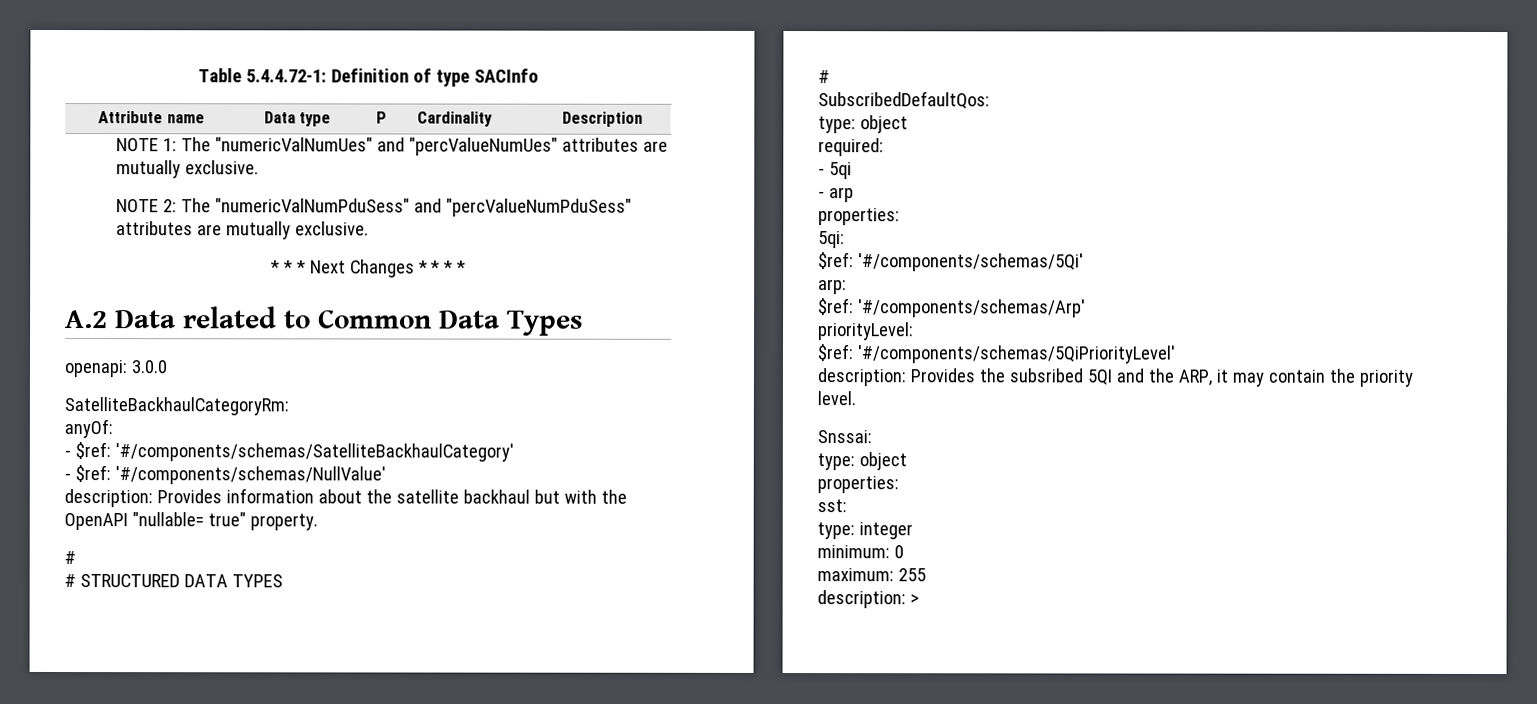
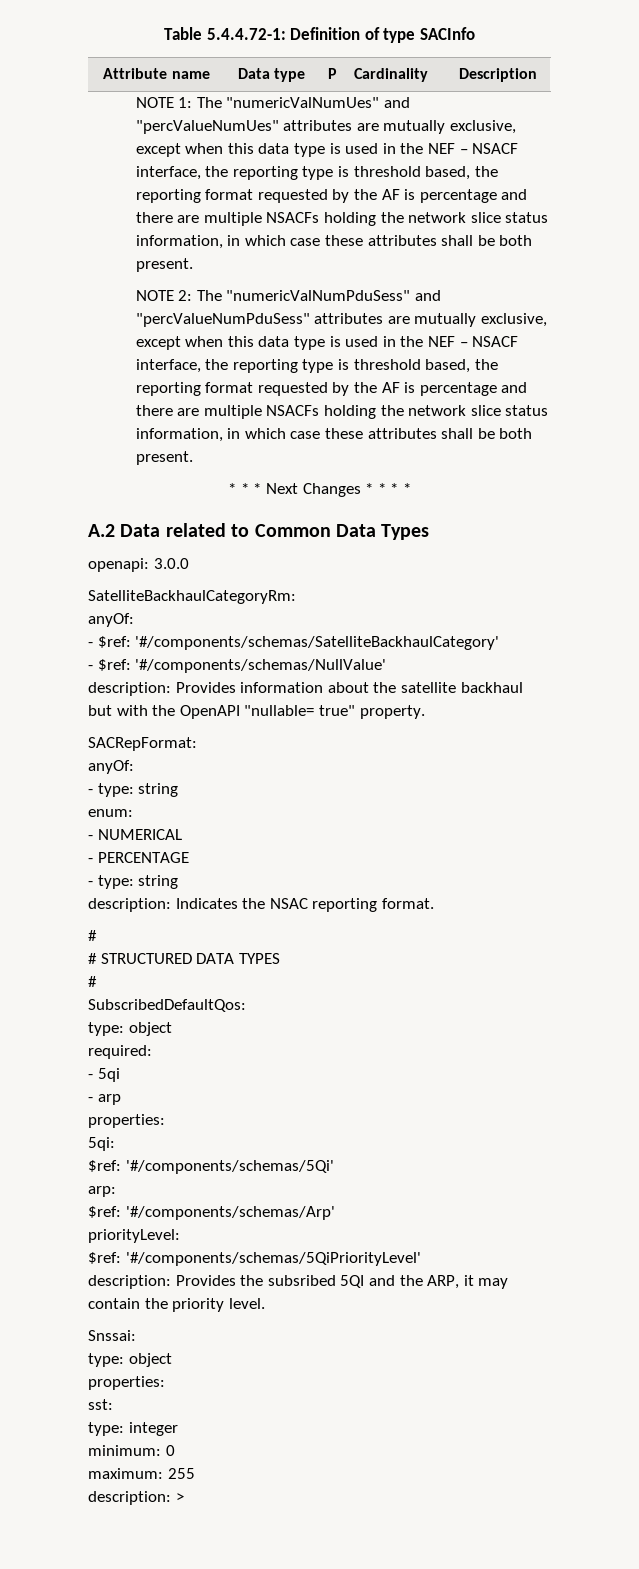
[184,160,259,175] exclusive. -> [449,120,516,134] [135,143,519,157] [135,166,498,180] [135,189,528,203] [135,212,549,226] [135,235,533,249] [135,258,193,272] exclusive, except when this data type is used in the NEF – NSACF interface, the reporting type is threshold based, the reporting format requested by the AF is percentage and there are multiple NSACFs holding the network slice status information, in which case these attributes shall be both present.
[294,221,369,236] exclusive. -> [480,313,547,327] [135,336,519,350] [135,359,498,373] [135,382,528,396] [135,405,549,419] [135,428,533,442] [135,451,193,465] exclusive, except when this data type is used in the NEF – NSACF interface, the reporting type is threshold based, the reporting format requested by the AF is percentage and there are multiple NSACFs holding the network slice status information, in which case these attributes shall be both present.
(318, 522) none -> [88,737,197,751] [88,760,134,774] [88,783,179,797] [88,809,133,817] [88,829,182,840] [88,852,189,863] [88,875,179,889] [88,898,434,912] // SACRepFormat: // anyOf: // - type: string // enum: // - NUMERICAL // - PERCENTAGE // - type: string // description: Indicates the NSAC reporting format.

